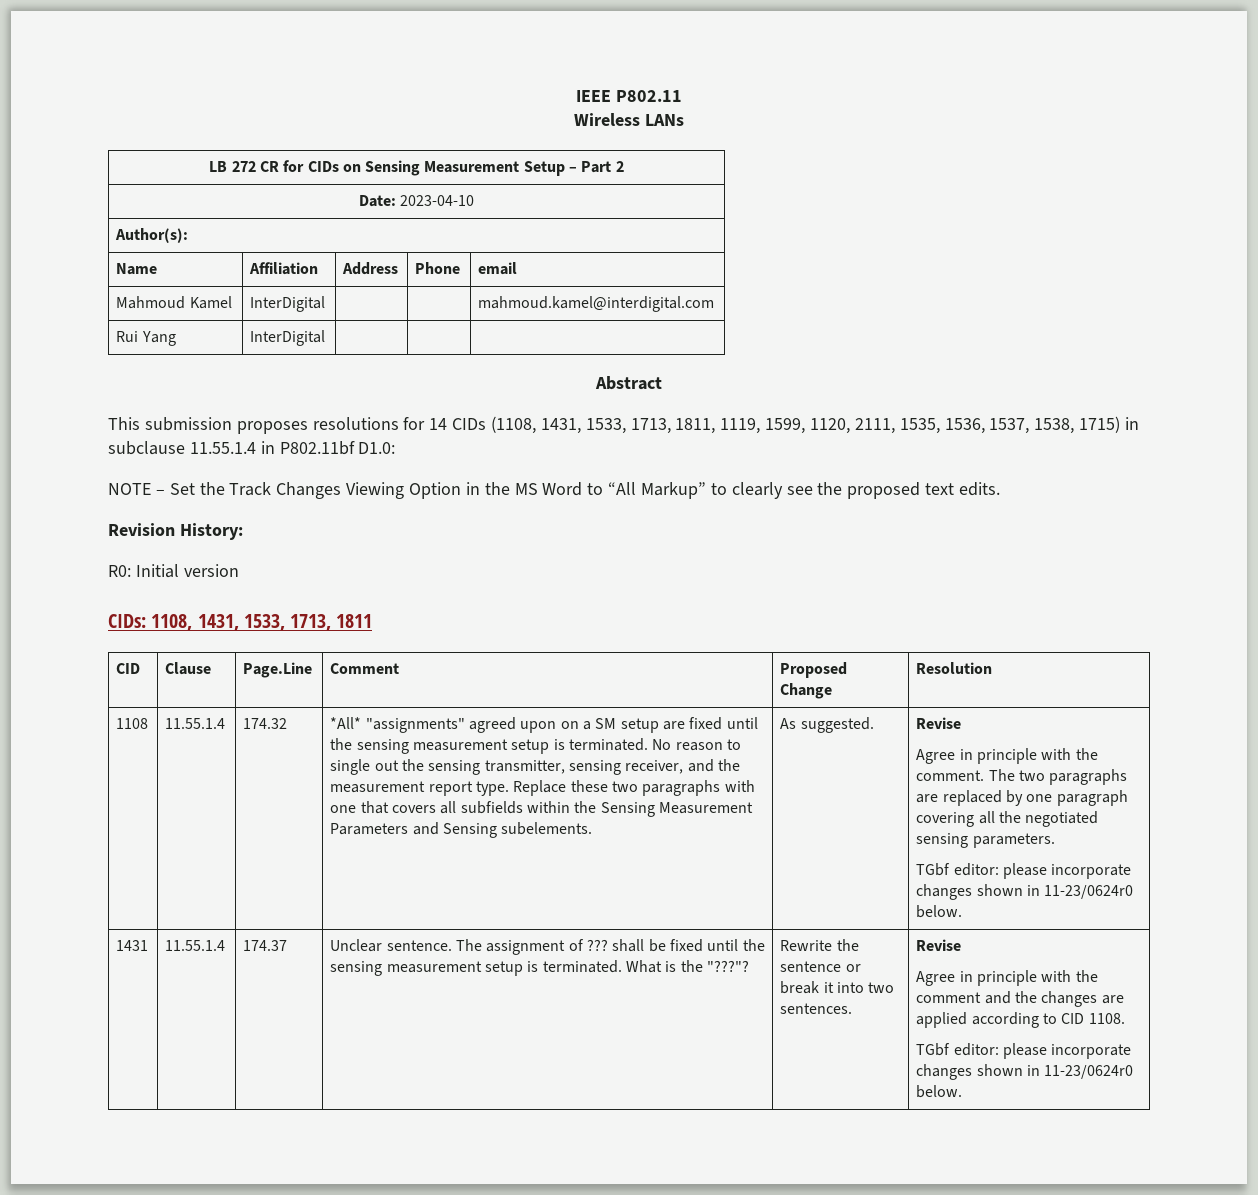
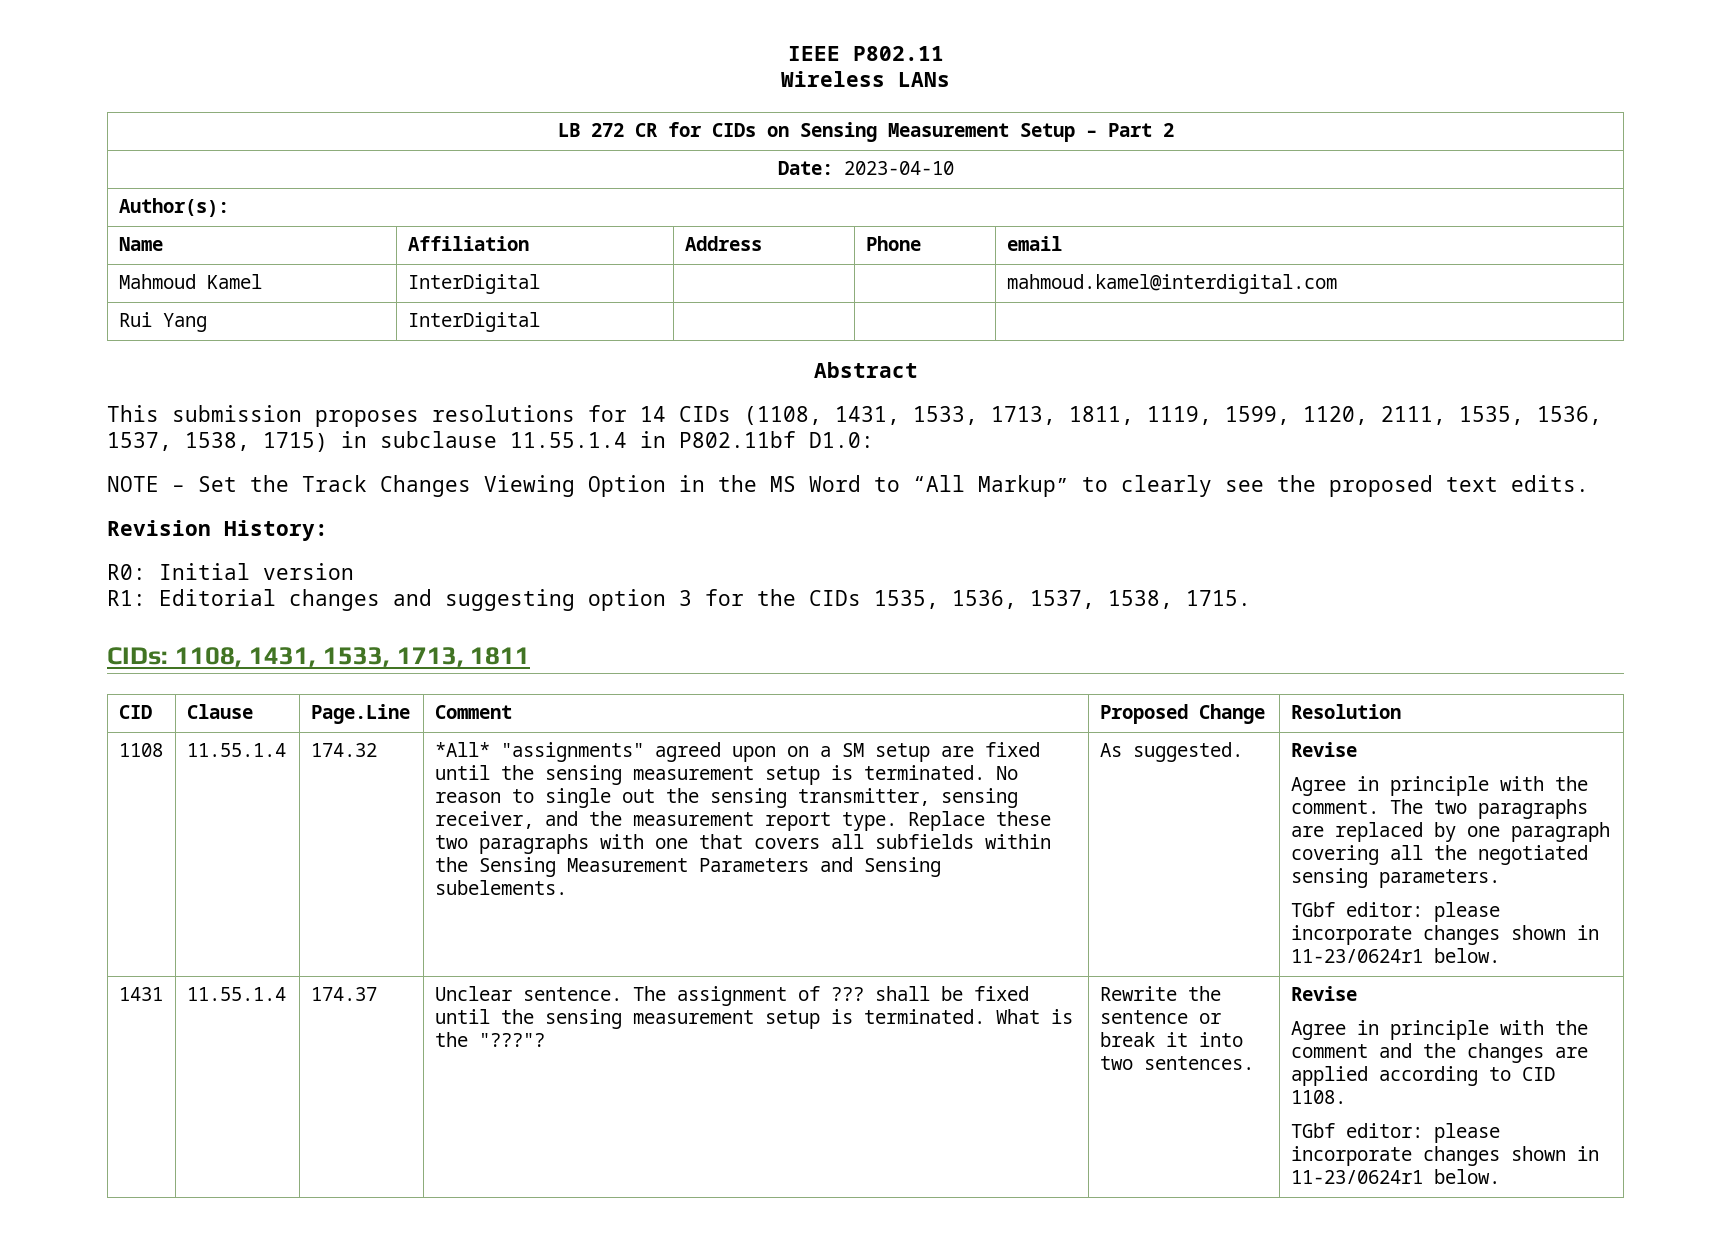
(239, 570) none -> [107,589,1251,611] // R1: Editorial changes and suggesting option 3 for the CIDs 1535, 1536, 1537, 1538, 1715.
[1044,885,1134,899] 11-23/0624r0 -> [1290,949,1423,963] 11-23/0624r1
[1044,1065,1134,1079] 11-23/0624r0 -> [1290,1170,1423,1184] 11-23/0624r1

